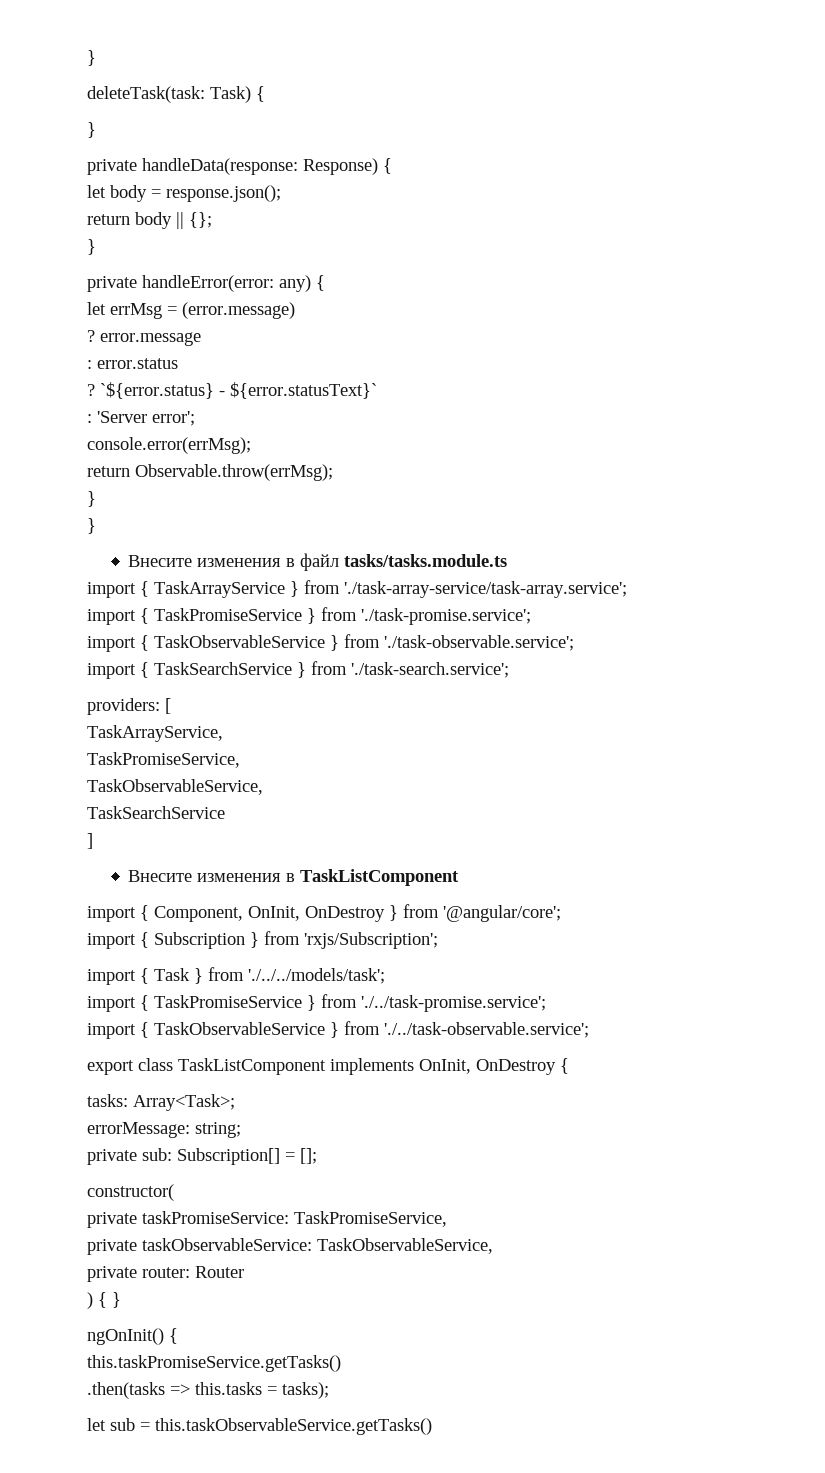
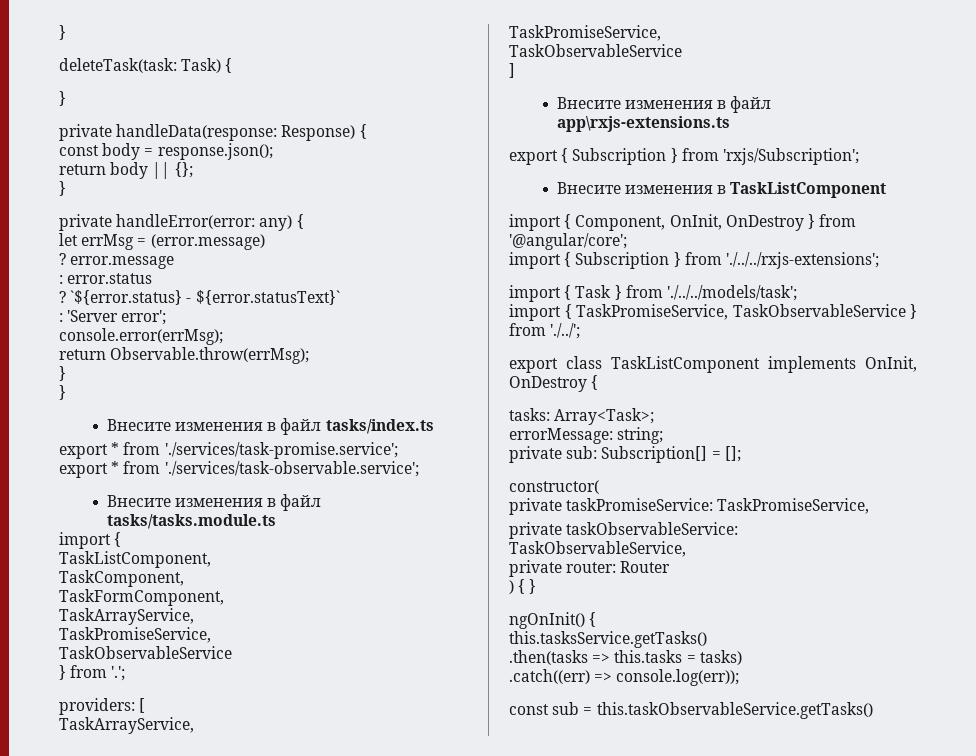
[87,185,106,198] let -> [59,145,99,156] const
(96, 526) none -> [106,418,434,435] [59,442,398,459] [59,461,419,478] // Внесите изменения в файл tasks/index.ts // export * from './services/task-promise.service'; // export * from './services/task-observable.service';
[154,580,627,598] [87,607,531,625] [87,634,574,652] [87,661,509,679] TaskArrayService } from './task-array-service/task-array.service'; // import { TaskPromiseService } from './task-promise.service'; // import { TaskObservableService } from './task-observable.service'; // import { TaskSearchService } from './task-search.service'; -> [59,551,211,568] [59,570,184,587] [59,589,224,606] [59,608,194,625] [59,627,211,643] [59,646,232,659] [59,665,126,681] // TaskListComponent, // TaskComponent, // TaskFormComponent, // TaskArrayService, // TaskPromiseService, // TaskObservableService // } from '.';
[87,779,263,795] [87,806,225,819] TaskObservableService, // TaskSearchService -> [509,44,682,57] TaskObservableService
(93, 841) none -> [556,96,772,113] [556,116,730,132] [509,148,859,165] // Внесите изменения в файл app\rxjs-extensions.ts // export { Subscription } from 'rxjs/Subscription';
[304,932,438,949] 'rxjs/Subscription'; -> [725,252,879,269] './../../rxjs-extensions';
[154,994,546,1012] [87,1021,589,1039] TaskPromiseService } from './../task-promise.service'; // import { TaskObservableService } from './../task-observable.service'; -> [576,304,917,320] [509,323,581,339] TaskPromiseService, TaskObservableService } from './../';
[87,1355,341,1372] this.taskPromiseService.getTasks() -> [509,631,707,648] this.tasksService.getTasks()
[282,1382,329,1399] [87,1418,106,1431] tasks); // let -> [699,650,742,665] [509,669,740,686] [509,704,549,715] tasks) // .catch((err) => console.log(err)); // const

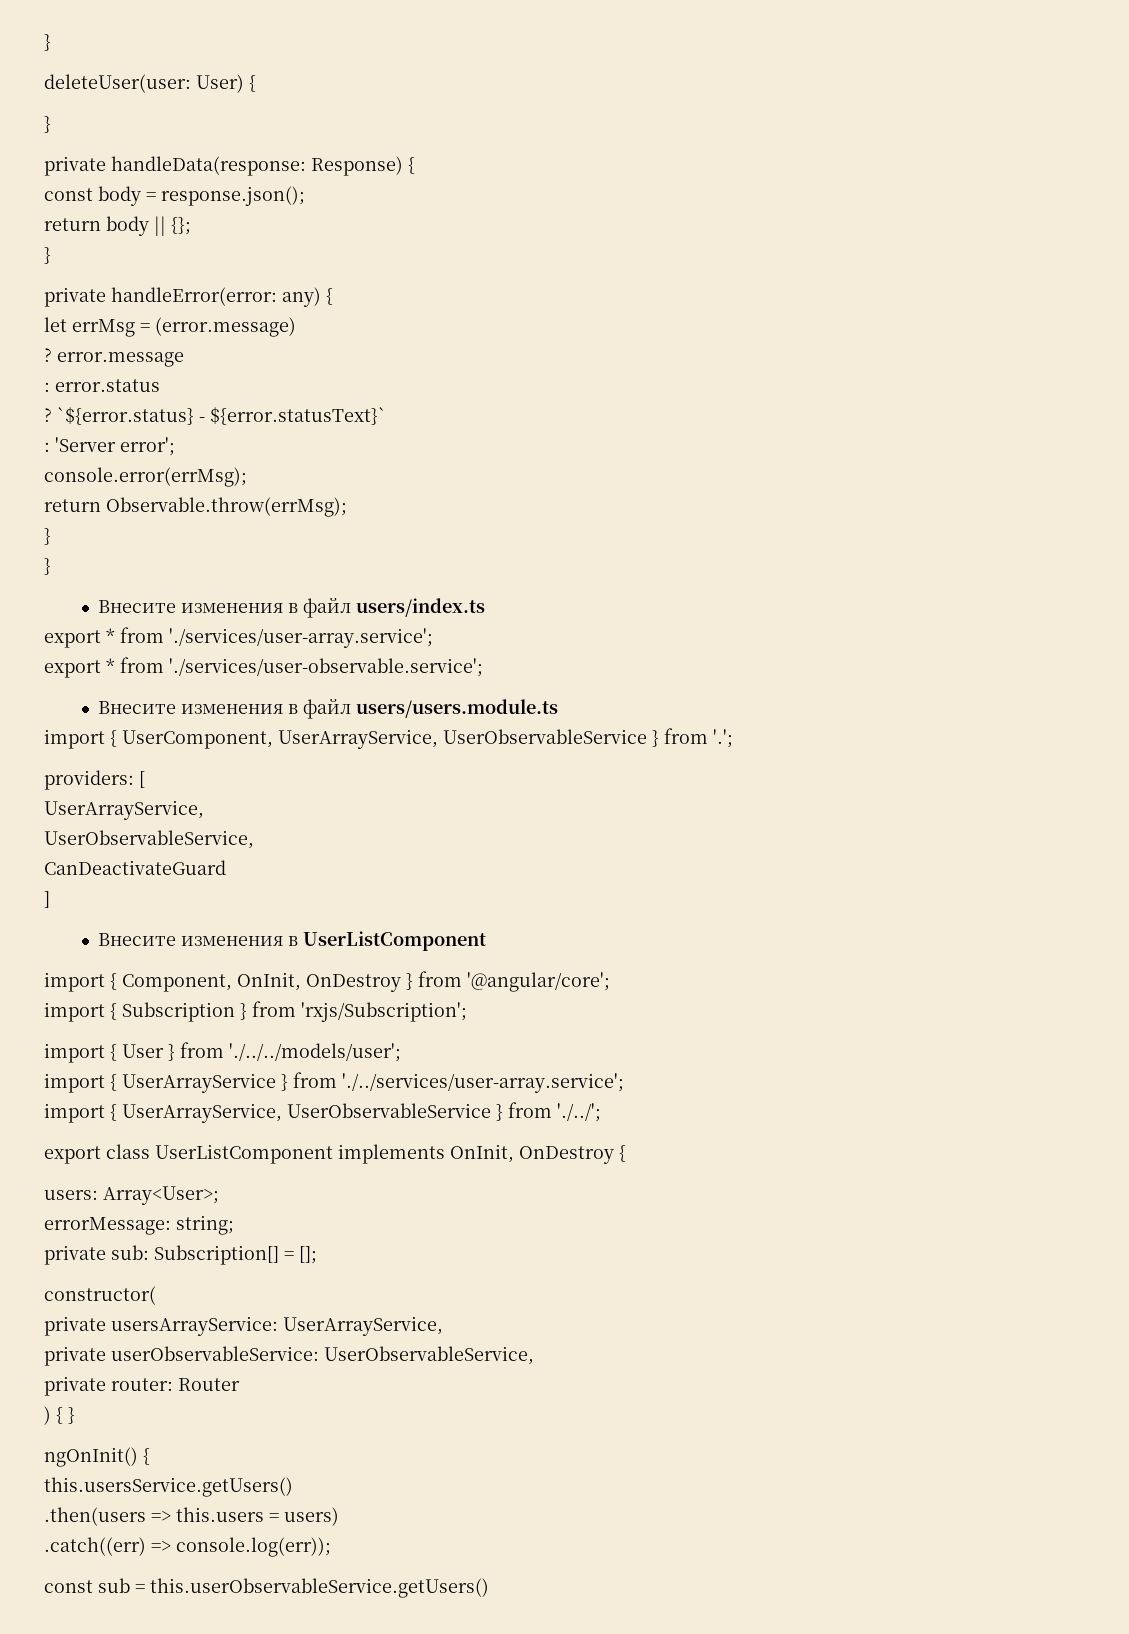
[59,25,66,40] [59,58,222,73] } // deleteTask(task: Task) -> [44,34,51,51] [44,74,244,93] } // deleteUser(user: User)
[325,419,434,434] [59,442,398,459] [59,461,419,478] [106,494,322,511] [106,514,276,529] [59,532,122,549] [59,551,211,568] [59,570,184,587] [59,589,224,606] [59,608,194,625] [59,627,211,643] [59,646,232,659] tasks/index.ts // export * from './services/task-promise.service'; // export * from './services/task-observable.service'; // Внесите изменения в файл tasks/tasks.module.ts // import { // TaskListComponent, // TaskComponent, // TaskFormComponent, // TaskArrayService, // TaskPromiseService, // TaskObservableService // -> [356,598,486,617] [44,627,433,648] [44,657,483,678] [98,699,559,719] [44,729,647,749] users/index.ts // export * from './services/user-array.service'; // export * from './services/user-observable.service'; // Внесите изменения в файл users/users.module.ts // import { UserComponent, UserArrayService, UserObservableService
[59,717,194,734] [509,25,661,41] [509,44,682,57] TaskArrayService, // TaskPromiseService, // TaskObservableService -> [44,800,204,820] [44,830,254,849] [44,860,226,875] UserArrayService, // UserObservableService, // CanDeactivateGuard
[730,96,772,113] [556,116,730,132] [509,148,859,165] [556,182,887,198] файл app\rxjs-extensions.ts // export { Subscription } from 'rxjs/Subscription'; // Внесите изменения в TaskListComponent -> [303,931,487,951] UserListComponent
[725,252,879,269] [509,285,797,302] [509,304,906,321] './../../rxjs-extensions'; // import { Task } from './../../models/task'; // import { TaskPromiseService, TaskObservableService -> [301,1002,467,1022] [44,1042,401,1063] [44,1072,624,1093] [44,1103,491,1123] 'rxjs/Subscription'; // import { User } from './../../models/user'; // import { UserArrayService } from './../services/user-array.service'; // import { UserArrayService, UserObservableService
[611,356,760,373] TaskListComponent -> [155,1144,333,1164] UserListComponent
[509,408,655,425] tasks: Array<Task>; -> [44,1186,219,1205] users: Array<User>;
[566,498,870,514] [509,522,739,539] [509,541,686,557] taskPromiseService: TaskPromiseService, // private taskObservableService: TaskObservableService, -> [111,1316,443,1336] [44,1346,534,1366] usersArrayService: UserArrayService, // private userObservableService: UserObservableService,
[509,631,707,648] [509,650,742,665] this.tasksService.getTasks() // .then(tasks => this.tasks = tasks) -> [44,1477,293,1497] [44,1507,339,1526] this.usersService.getUsers() // .then(users => this.users = users)
[596,702,873,719] this.taskObservableService.getTasks() -> [150,1578,489,1598] this.userObservableService.getUsers()

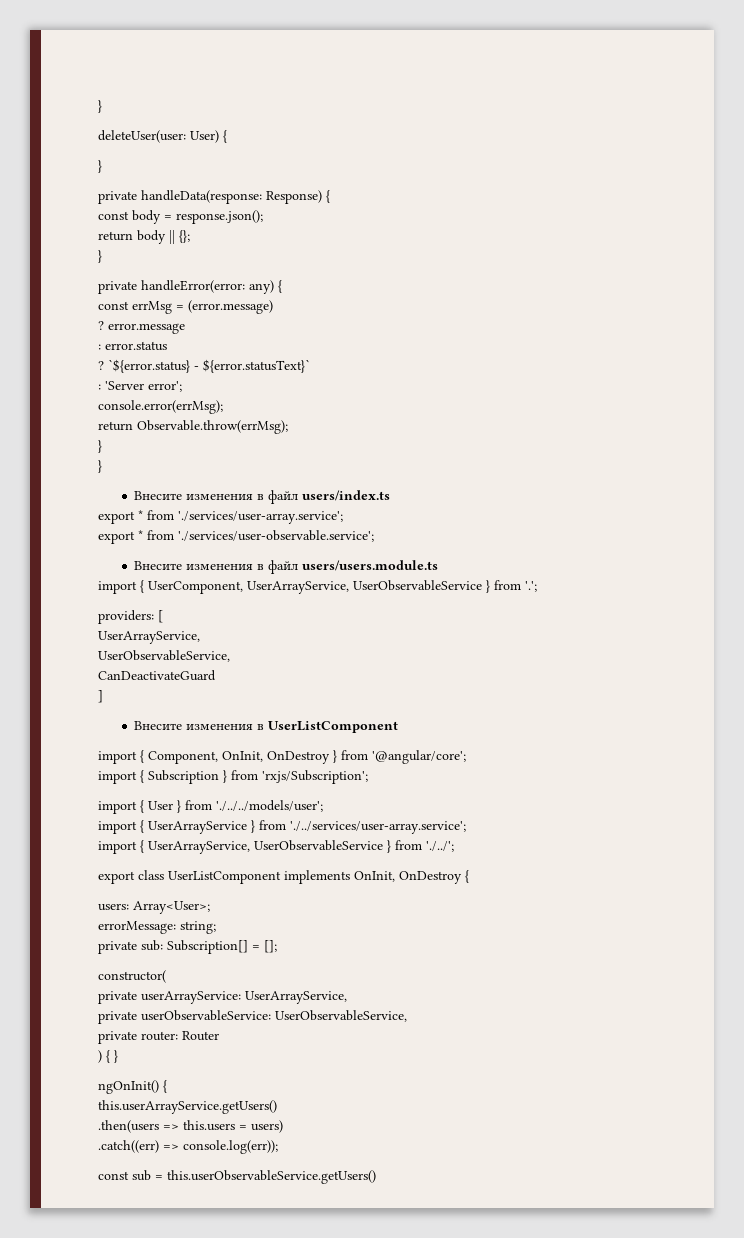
[44,317,67,332] let -> [98,301,129,310] const
[111,1316,278,1336] usersArrayService: -> [141,991,241,1004] userArrayService:
[44,1477,293,1497] this.usersService.getUsers() -> [98,1100,277,1114] this.userArrayService.getUsers()

